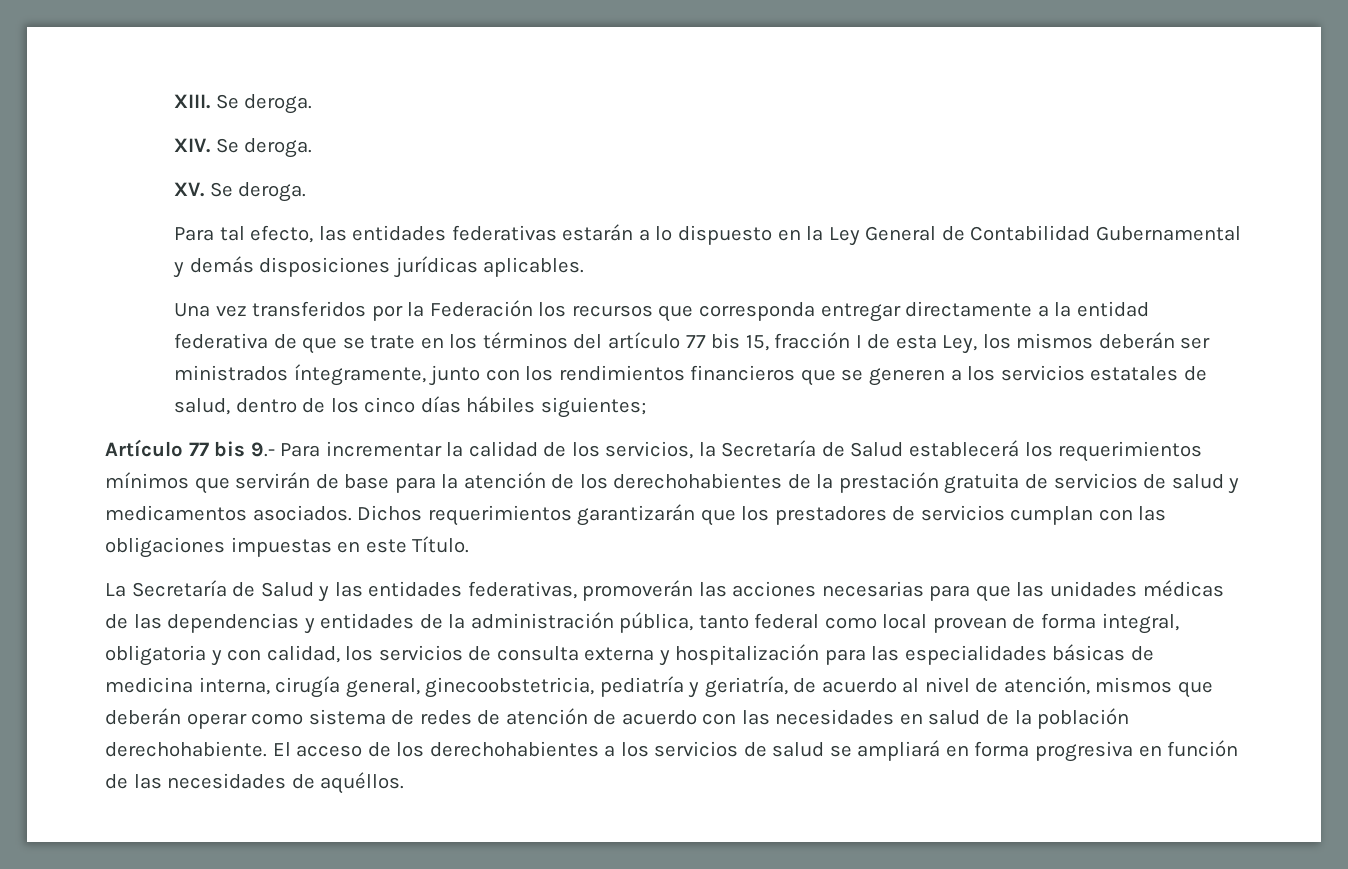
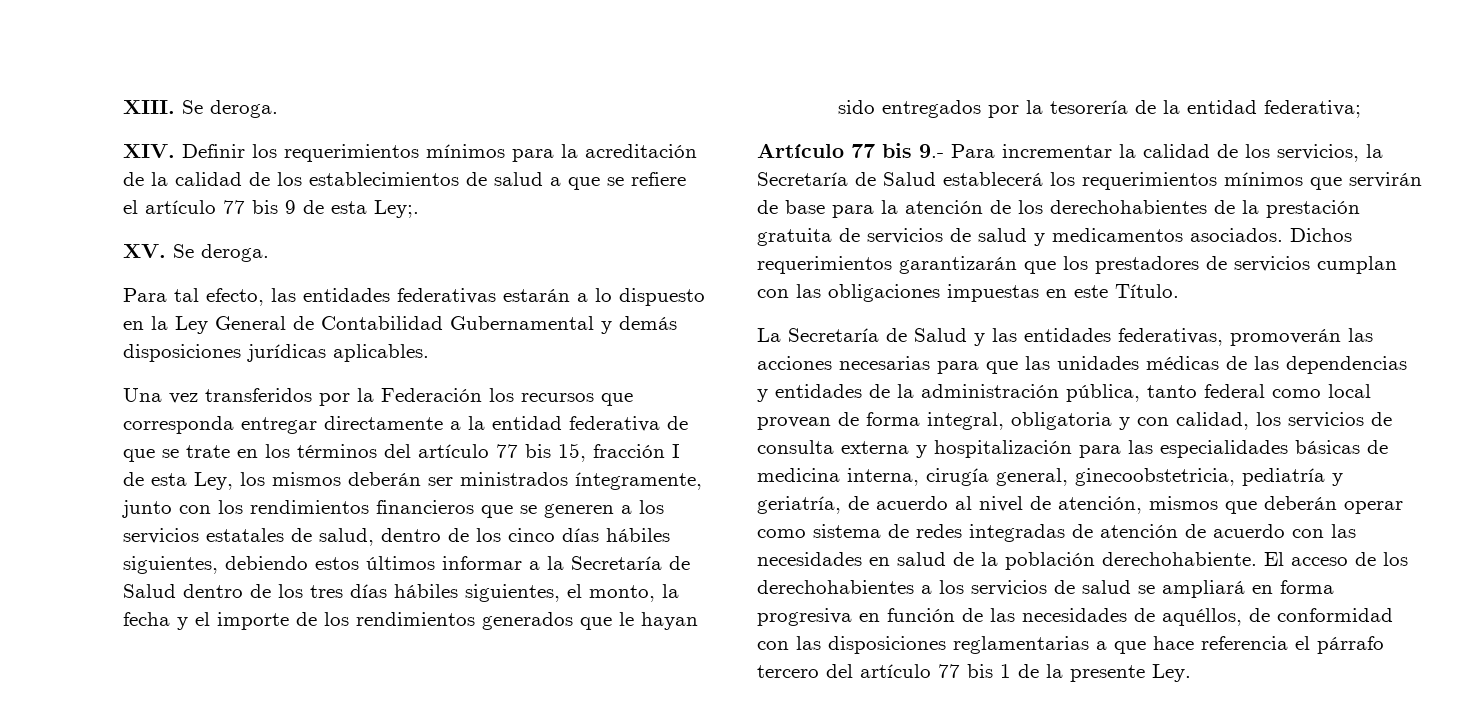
[215,138,313,158] Se deroga. -> [182,144,698,162] [123,172,687,190] [123,200,420,218] Definir los requerimientos mínimos para la acreditación de la calidad de los establecimientos de salud a que se refiere el artículo 77 bis 9 de esta Ley;.
[540,397,646,418] siguientes; -> [123,556,691,574] [123,584,680,602] [123,612,699,630] [838,100,1362,118] siguientes, debiendo estos últimos informar a la Secretaría de Salud dentro de los tres días hábiles siguientes, el monto, la fecha y el importe de los rendimientos generados que le hayan sido entregados por la tesorería de la entidad federativa;
(472, 717) none -> [969,524,1065,542] integradas
[320,772,405,794] aquéllos. -> [1162,608,1393,626] [757,636,1384,654] [757,664,1191,682] aquéllos, de conformidad con las disposiciones reglamentarias a que hace referencia el párrafo tercero del artículo 77 bis 1 de la presente Ley.

